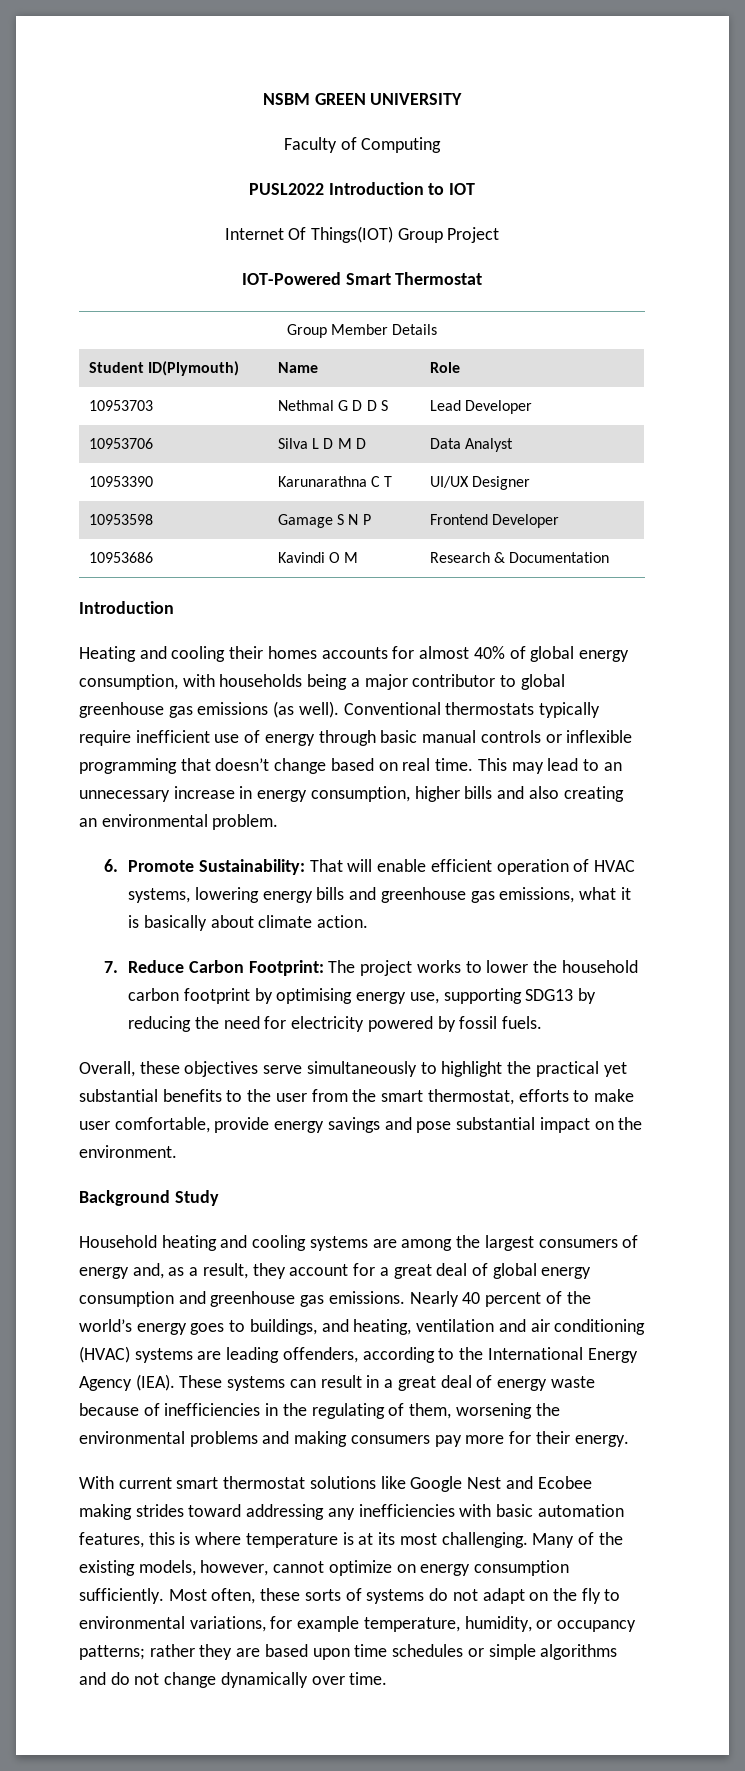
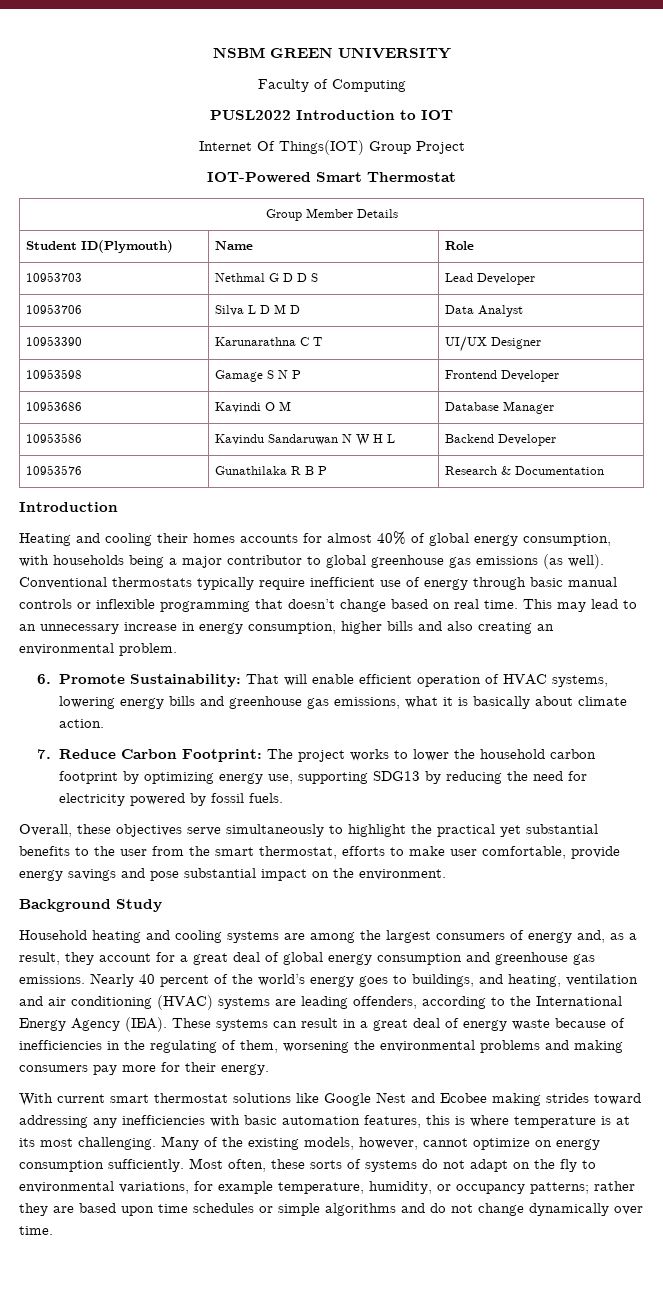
(359, 557) none -> [444,401,554,414] [25,433,82,443] [214,434,395,446] [444,434,556,446] [25,465,82,475] [214,466,327,475] | Database Manager // 10953586 | Kavindu Sandaruwan N W H L | Backend Developer // 10953576 | Gunathilaka R B P
[276,988,353,1004] optimising -> [143,772,214,784] optimizing

